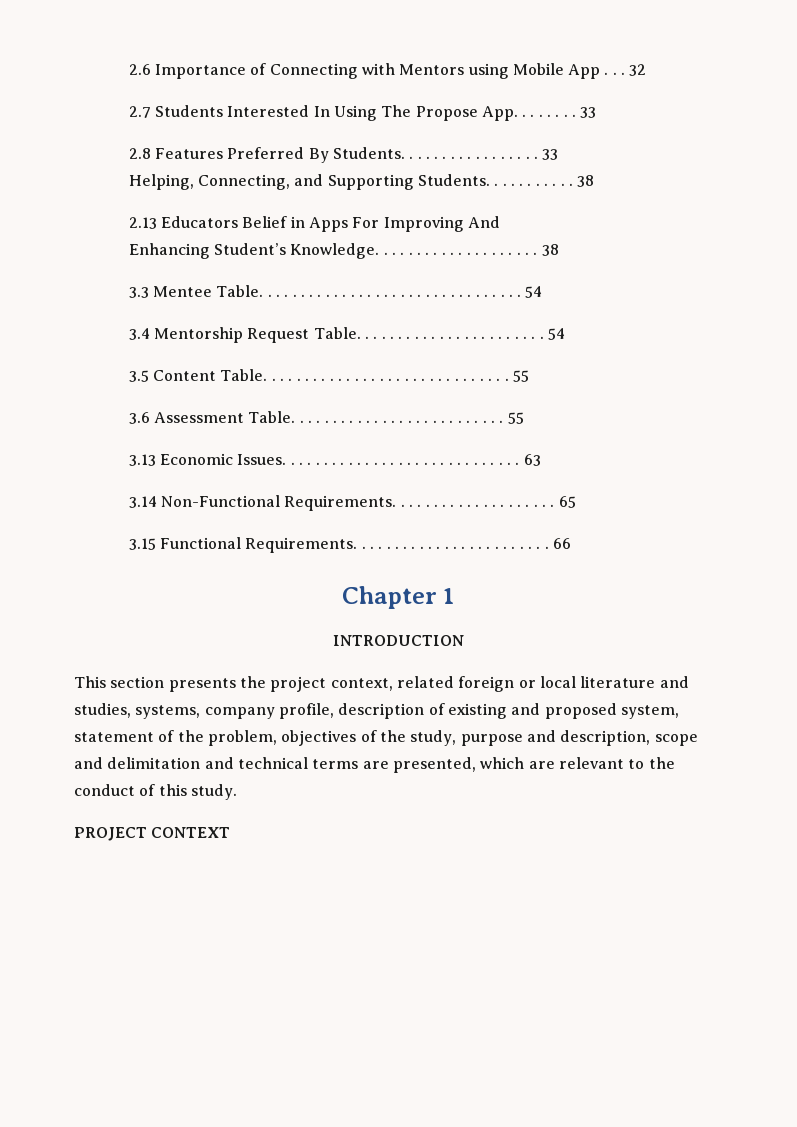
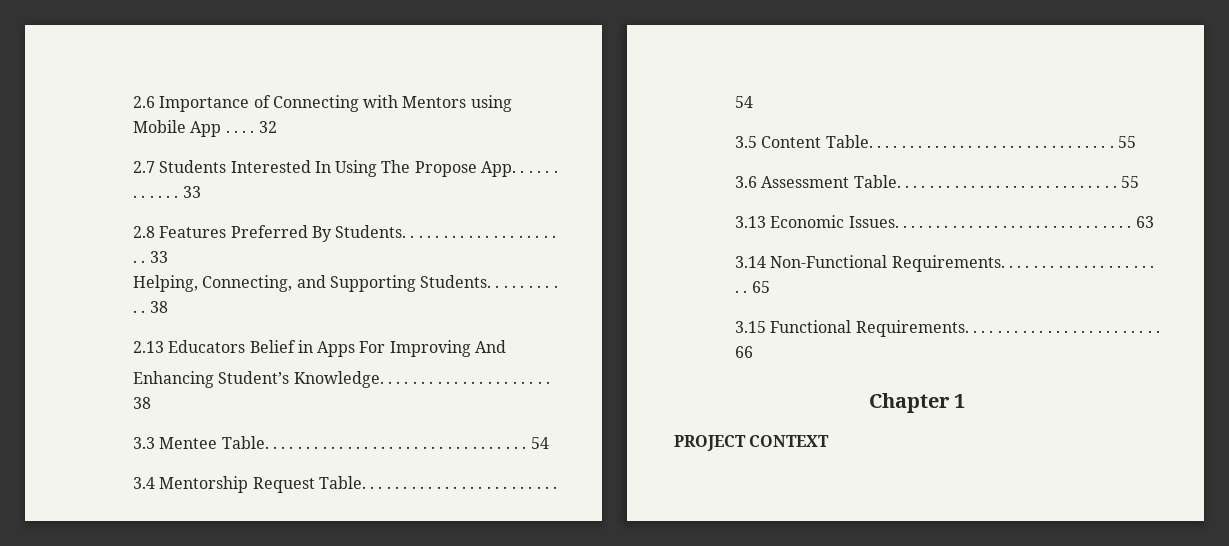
(626, 73) none -> [250,130,255,133] .
(577, 115) none -> [149,195,179,198] . . . .
(538, 157) none -> [543,235,556,238] [132,260,146,263] . . . .
(538, 253) none -> [545,381,550,384] .
(544, 337) none -> [553,486,558,489] .
(504, 421) none -> [1112,185,1117,188] .
(555, 505) none -> [743,290,748,293] .
[333,635,464,646] [74,676,689,692] [74,703,679,719] [74,730,698,746] [74,757,675,773] [74,784,237,800] // INTRODUCTION // This section presents the project context, related foreign or local literature and studies, systems, company profile, description of existing and proposed system, statement of the problem, objectives of the study, purpose and description, scope and delimitation and technical terms are presented, which are relevant to the conduct of this study. -> (966, 401) none

